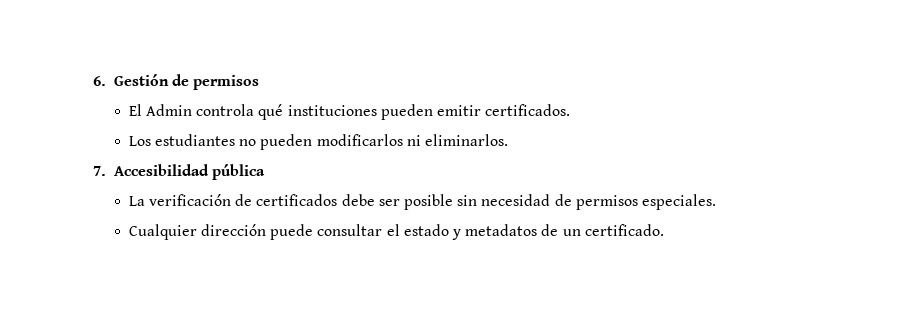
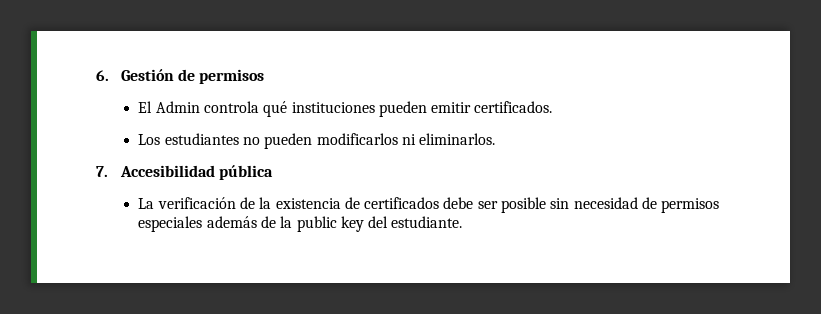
(253, 200) none -> [259,197,360,209] la existencia de
[641,194,716,210] [128,224,664,240] especiales. // Cualquier dirección puede consultar el estado y metadatos de un certificado. -> [138,216,463,232] especiales además de la public key del estudiante.

